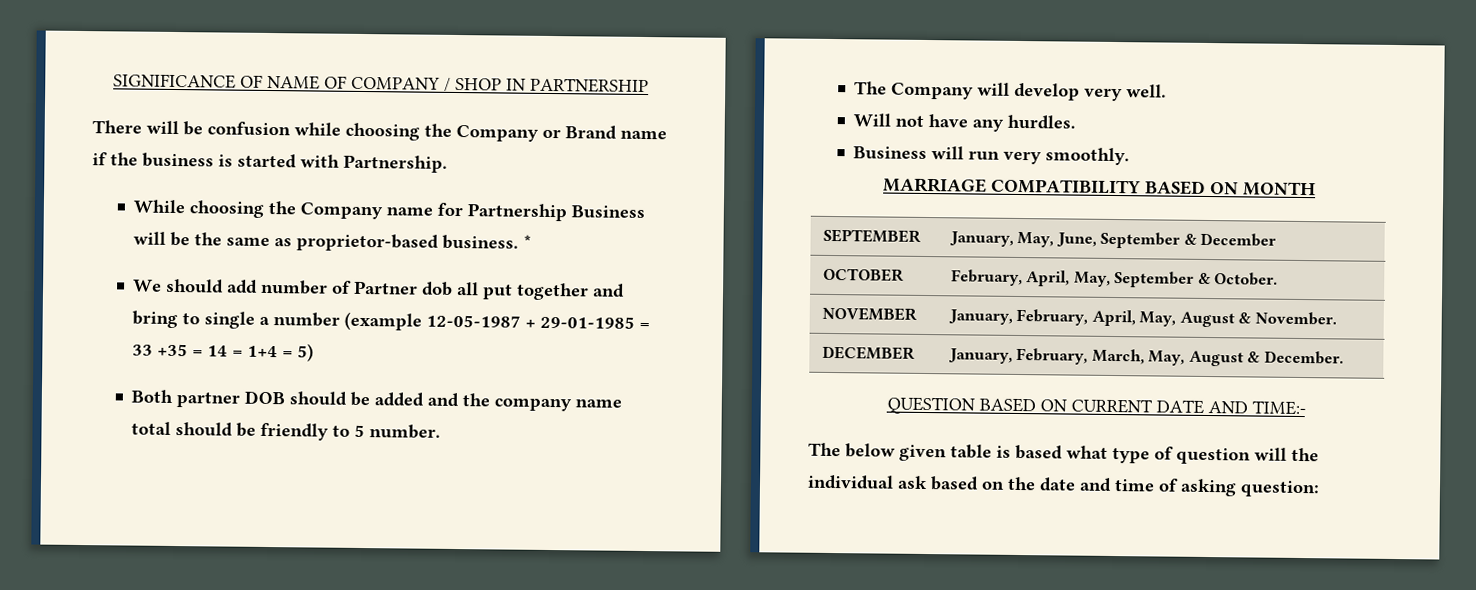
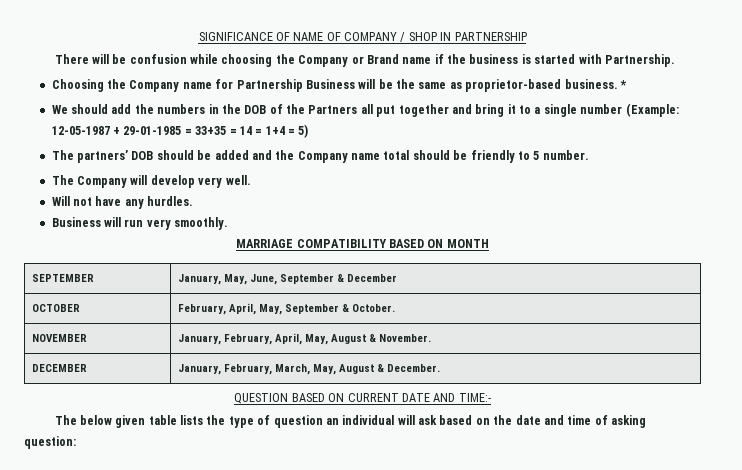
[133,199,265,218] While choosing -> [51,79,104,92] Choosing
[260,279,454,296] number of Partner dob -> [134,104,358,114] the numbers in the DOB of the Partners
[182,311,423,331] to single a number (example -> [507,103,679,117] it to a single number (Example:
[132,343,189,357] 33 +35 -> [195,126,227,135] 33+35
[131,389,241,408] Both partner -> [51,150,129,163] The partners’
[494,397,573,412] company -> [297,151,348,163] Company
[996,444,1319,465] [807,474,894,490] is based what type of question will the individual -> [180,415,415,428] lists the type of question an individual will

